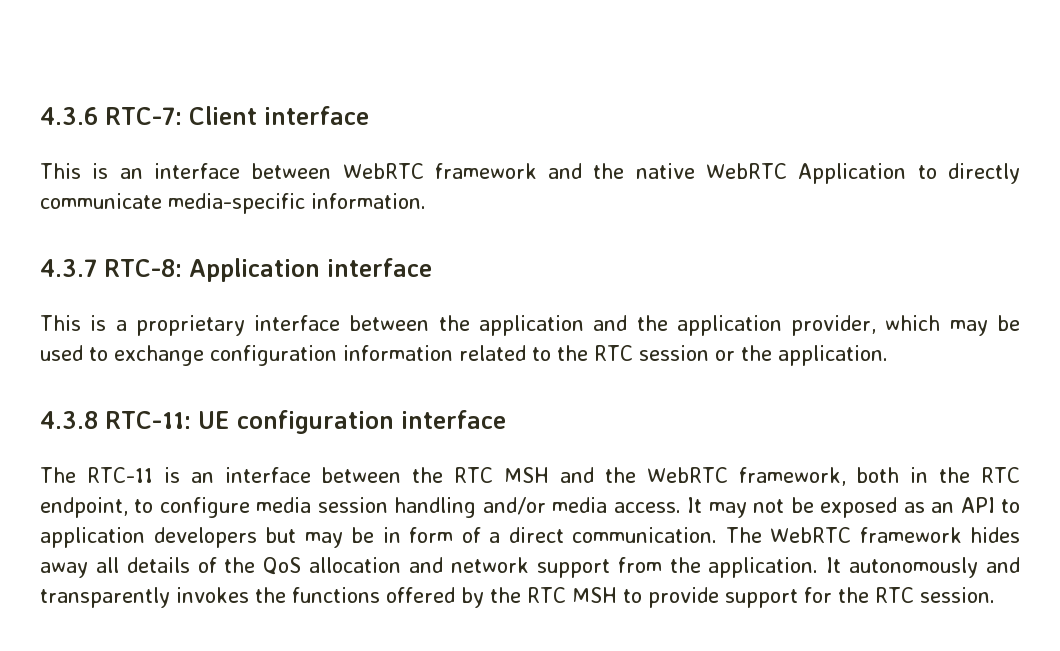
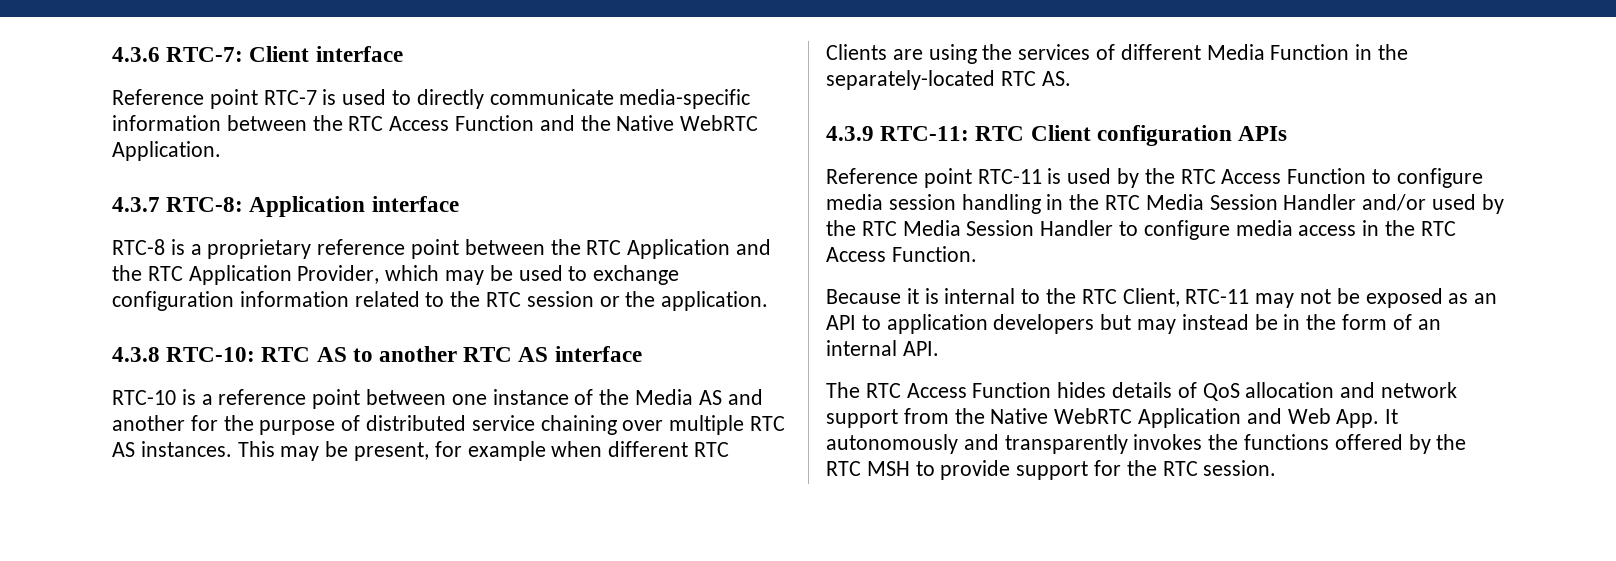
[40,163,1021,184] [40,193,426,214] This is an interface between WebRTC framework and the native WebRTC Application to directly communicate media-specific information. -> [112,89,751,109] [112,115,759,131] [112,141,221,161] Reference point RTC-7 is used to directly communicate media-specific information between the RTC Access Function and the Native WebRTC Application.
[40,315,81,331] This -> [112,239,165,255] RTC-8
[254,315,877,336] interface between the application and the application provider, -> [317,239,772,259] [112,265,380,285] reference point between the RTC Application and the RTC Application Provider,
[105,410,506,434] [40,467,1020,486] [40,497,128,518] RTC-11: UE configuration interface // The RTC-11 is an interface between the RTC MSH and the WebRTC framework, both in the RTC endpoint, -> [166,346,642,362] [112,389,763,409] [112,415,786,435] [112,441,730,461] [826,44,1409,64] [826,70,1071,90] [826,125,1288,146] [826,168,1367,188] RTC-10: RTC AS to another RTC AS interface // RTC-10 is a reference point between one instance of the Media AS and another for the purpose of distributed service chaining over multiple RTC AS instances. This may be present, for example when different RTC Clients are using the services of different Media Function in the separately-located RTC AS. // 4.3.9 RTC-11: RTC Client configuration APIs // Reference point RTC-11 is used by the RTC Access Function
[482,497,703,515] and/or media access. It -> [1046,194,1504,214] [826,220,1456,240] [826,246,977,262] [826,288,1250,307] in the RTC Media Session Handler and/or used by the RTC Media Session Handler to configure media access in the RTC Access Function. // Because it is internal to the RTC Client, RTC-11
(343, 540) none -> [1181,314,1249,330] instead
(401, 535) none -> [1306,314,1337,330] the
[489,527,1020,543] [40,557,119,578] a direct communication. The WebRTC framework hides away all -> [1417,319,1441,330] [826,340,939,356] [826,382,1107,398] an internal API. // The RTC Access Function hides
[224,557,256,573] the -> (1197, 390) none
[708,557,819,578] application. -> [990,408,1380,428] Native WebRTC Application and Web App.

